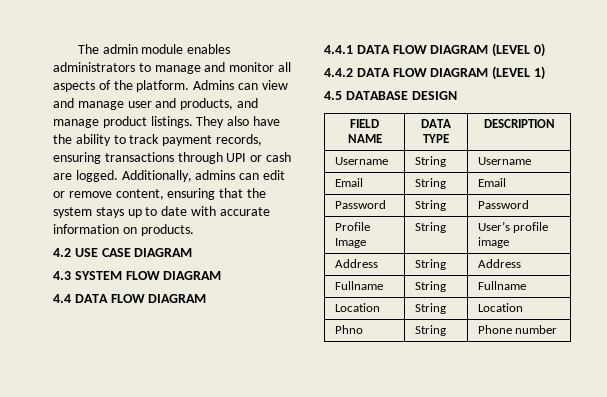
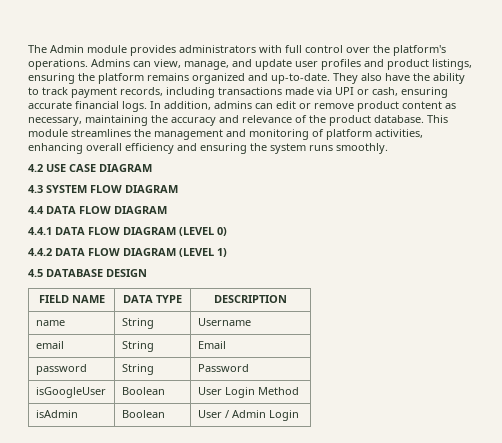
[102,44,231,54] [53,62,291,74] [53,80,288,92] [53,98,258,110] [53,116,193,128] admin module enables administrators to manage and monitor all aspects of the platform. Admins can view and manage user and products, and manage product listings. -> [50,45,446,56] [28,59,472,70] [28,73,330,84] Admin module provides administrators with full control over the platform's operations. Admins can view, manage, and update user profiles and product listings, ensuring the platform remains organized and up-to-date.
[53,152,291,164] [53,170,192,182] ensuring transactions through UPI or cash are logged. Additionally, -> [166,87,448,98] [28,101,211,112] including transactions made via UPI or cash, ensuring accurate financial logs. In addition,
[115,188,266,200] [53,206,270,218] [53,224,194,236] content, ensuring that the system stays up to date with accurate information on products. -> [357,101,456,112] [28,115,448,126] [28,129,423,140] [28,143,388,154] product content as necessary, maintaining the accuracy and relevance of the product database. This module streamlines the management and monitoring of platform activities, enhancing overall efficiency and ensuring the system runs smoothly.
[334,157,388,165] Username -> [35,320,65,326] name
[334,178,363,187] Email -> [35,341,64,349] email
[334,200,386,209] Password -> [35,364,87,375] password
[334,222,370,231] [334,238,366,248] [414,222,446,233] [477,221,549,233] [477,237,509,248] [334,259,378,268] [414,259,446,270] [477,259,521,268] [334,281,383,290] [414,281,446,292] [477,281,526,290] [334,303,380,312] [414,303,446,314] [477,303,523,312] [334,325,363,334] [414,325,446,336] [477,325,558,334] Profile Image | String | User’s profile image // Address | String | Address // Fullname | String | Fullname // Location | String | Location // Phno | String | Phone number -> [35,387,106,398] [121,387,165,395] [197,387,299,398] [35,410,78,418] [121,410,165,418] [197,410,299,421] isGoogleUser | Boolean | User Login Method // isAdmin | Boolean | User / Admin Login

